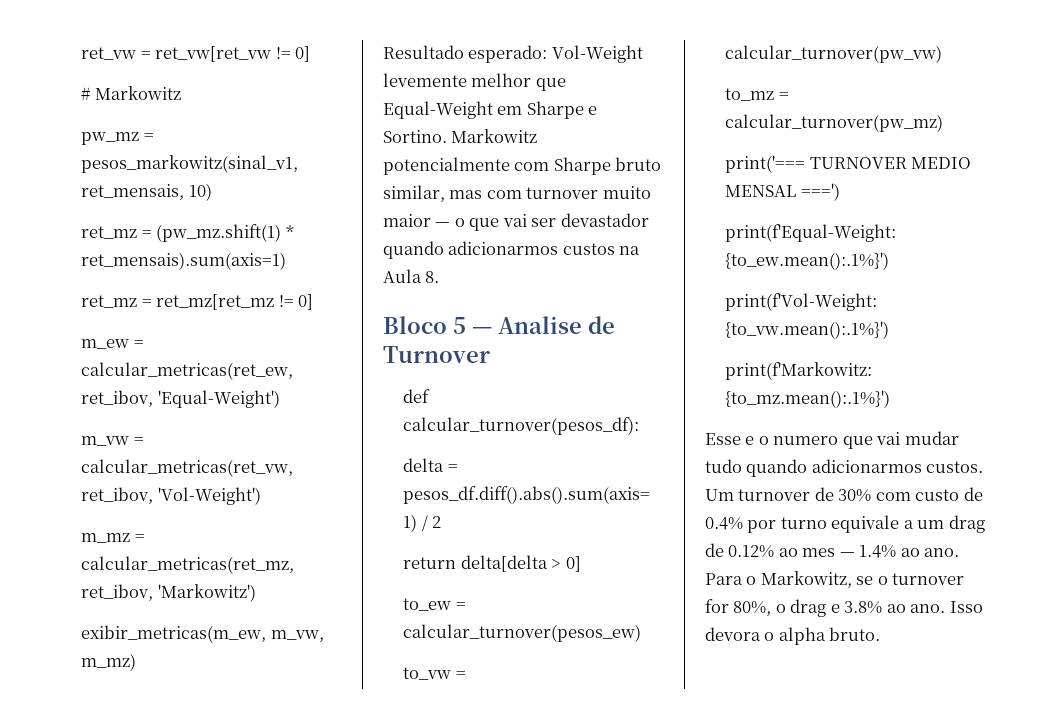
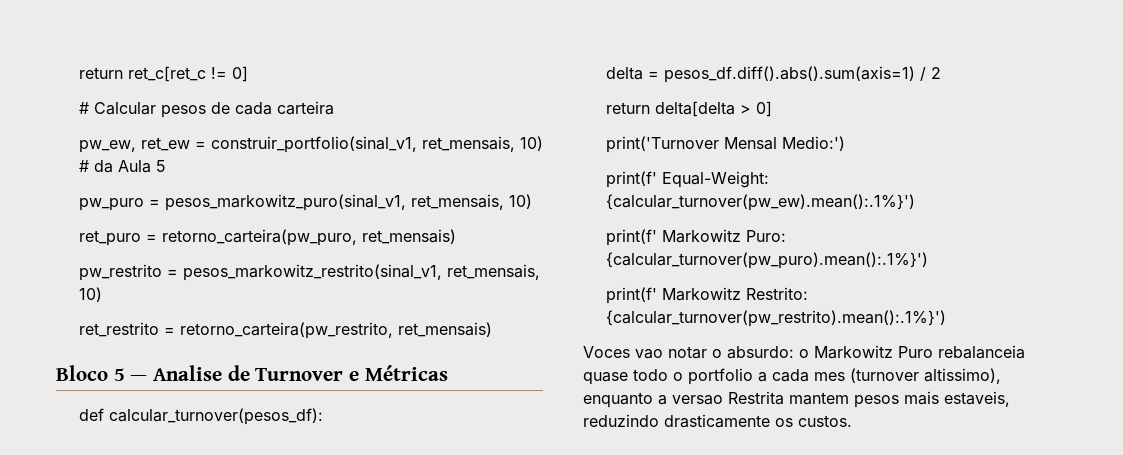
[81,46,272,62] ret_vw = ret_vw[ret_vw -> [78,66,206,82] return ret_c[ret_c
[94,86,181,100] [81,132,154,145] [81,155,299,173] [81,183,212,201] [81,224,294,242] [81,252,287,270] [81,294,314,310] [81,339,144,349] [81,362,294,380] [81,390,280,408] [81,436,144,446] [81,459,294,477] [81,487,261,505] [81,533,145,543] [81,556,295,574] [81,584,256,602] [81,625,324,643] [81,653,137,671] [383,45,643,63] [383,73,566,91] [383,101,598,119] [383,129,538,143] [383,157,662,175] [383,185,651,202] [383,213,649,231] [383,241,641,259] [383,269,440,283] Markowitz // pw_mz = pesos_markowitz(sinal_v1, ret_mensais, 10) // ret_mz = (pw_mz.shift(1) * ret_mensais).sum(axis=1) // ret_mz = ret_mz[ret_mz != 0] // m_ew = calcular_metricas(ret_ew, ret_ibov, 'Equal-Weight') // m_vw = calcular_metricas(ret_vw, ret_ibov, 'Vol-Weight') // m_mz = calcular_metricas(ret_mz, ret_ibov, 'Markowitz') // exibir_metricas(m_ew, m_vw, m_mz) // Resultado esperado: Vol-Weight levemente melhor que Equal-Weight em Sharpe e Sortino. Markowitz potencialmente com Sharpe bruto similar, mas com turnover muito maior — o que vai ser devastador quando adicionarmos custos na Aula 8. -> [93,101,334,118] [78,136,543,153] [78,160,166,173] [78,194,532,211] [78,229,456,246] [78,264,540,281] [78,287,102,302] [78,322,492,339] Calcular pesos de cada carteira // pw_ew, ret_ew = construir_portfolio(sinal_v1, ret_mensais, 10) # da Aula 5 // pw_puro = pesos_markowitz_puro(sinal_v1, ret_mensais, 10) // ret_puro = retorno_carteira(pw_puro, ret_mensais) // pw_restrito = pesos_markowitz_restrito(sinal_v1, ret_mensais, 10) // ret_restrito = retorno_carteira(pw_restrito, ret_mensais)
(490, 354) none -> [349,365,448,381] e Métricas
[403,598,466,611] [403,624,642,642] [403,667,466,680] [725,45,943,63] [725,88,789,101] [725,114,944,132] [725,155,972,173] [725,183,840,201] [725,224,897,242] [725,252,890,270] [725,293,878,311] [725,321,890,339] [725,362,873,380] [725,390,891,408] [705,431,959,449] [705,459,984,477] [705,487,983,502] [705,515,985,533] [705,543,960,558] [705,571,965,588] [705,599,983,617] [705,627,881,645] to_ew = calcular_turnover(pesos_ew) // to_vw = calcular_turnover(pw_vw) // to_mz = calcular_turnover(pw_mz) // print('=== TURNOVER MEDIO MENSAL ===') // print(f'Equal-Weight: {to_ew.mean():.1%}') // print(f'Vol-Weight: {to_vw.mean():.1%}') // print(f'Markowitz: {to_mz.mean():.1%}') // Esse e o numero que vai mudar tudo quando adicionarmos custos. Um turnover de 30% com custo de 0.4% por turno equivale a um drag de 0.12% ao mes — 1.4% ao ano. Para o Markowitz, se o turnover for 80%, o drag e 3.8% ao ano. Isso devora o alpha bruto. -> [605,136,845,153] [605,171,769,188] [605,194,915,211] [605,229,786,246] [605,252,928,269] [605,287,808,304] [605,310,946,327] [583,345,1025,359] [583,368,1001,385] [583,391,1010,408] [583,414,852,428] print('Turnover Mensal Medio:') // print(f' Equal-Weight: {calcular_turnover(pw_ew).mean():.1%}') // print(f' Markowitz Puro: {calcular_turnover(pw_puro).mean():.1%}') // print(f' Markowitz Restrito: {calcular_turnover(pw_restrito).mean():.1%}') // Voces vao notar o absurdo: o Markowitz Puro rebalanceia quase todo o portfolio a cada mes (turnover altissimo), enquanto a versao Restrita mantem pesos mais estaveis, reduzindo drasticamente os custos.

